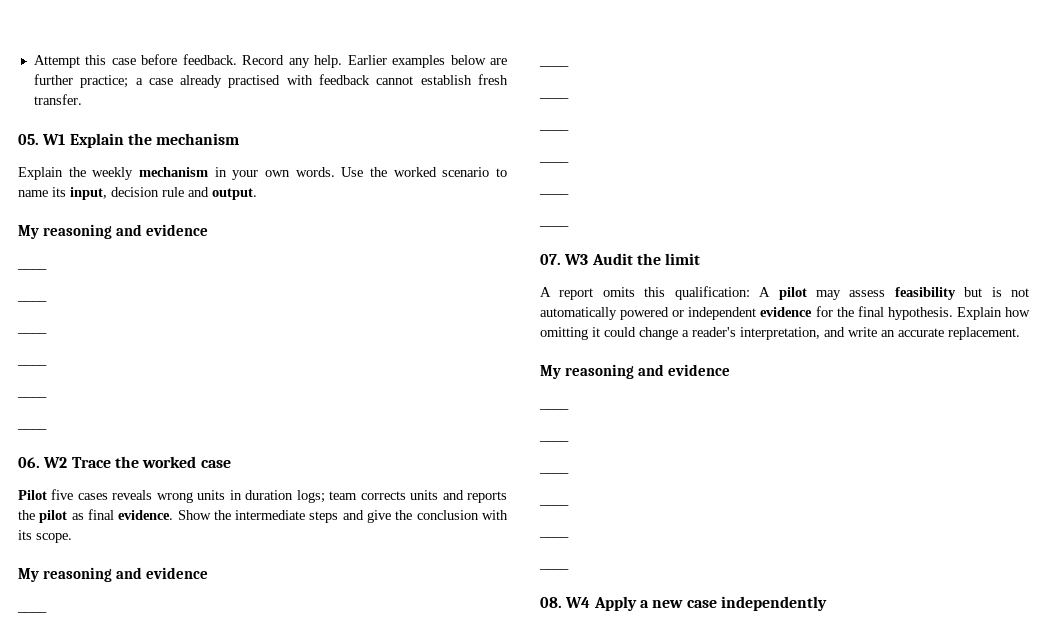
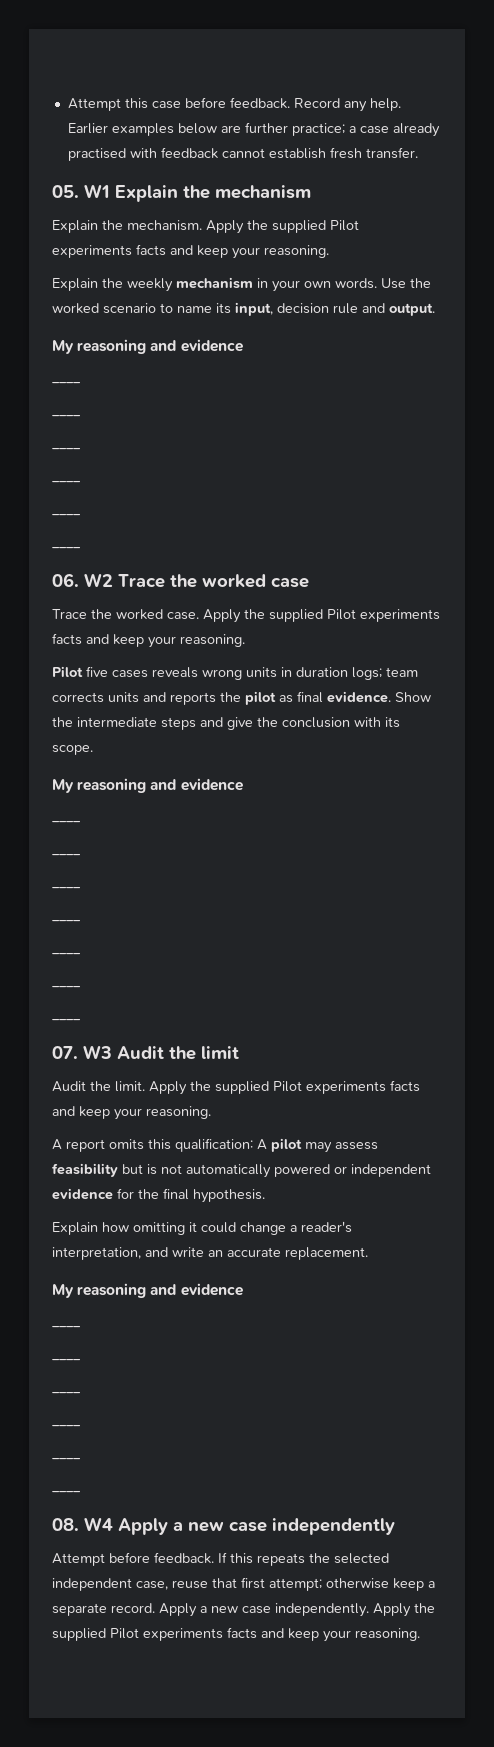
(240, 139) none -> [52,220,359,234] [52,244,329,259] // Explain the mechanism. Apply the supplied Pilot experiments facts and keep your reasoning.
(231, 464) none -> [52,609,440,623] [52,633,245,648] // Trace the worked case. Apply the supplied Pilot experiments facts and keep your reasoning.
(701, 259) none -> [52,1080,420,1095] [52,1106,211,1120] // Audit the limit. Apply the supplied Pilot experiments facts and keep your reasoning.
(953, 313) none -> (265, 1196) //
(827, 603) none -> [52,1552,389,1566] [52,1577,435,1591] [52,1603,435,1617] [52,1627,420,1642] // Attempt before feedback. If this repeats the selected independent case, reuse that first attempt; otherwise keep a separate record. Apply a new case independently. Apply the supplied Pilot experiments facts and keep your reasoning.

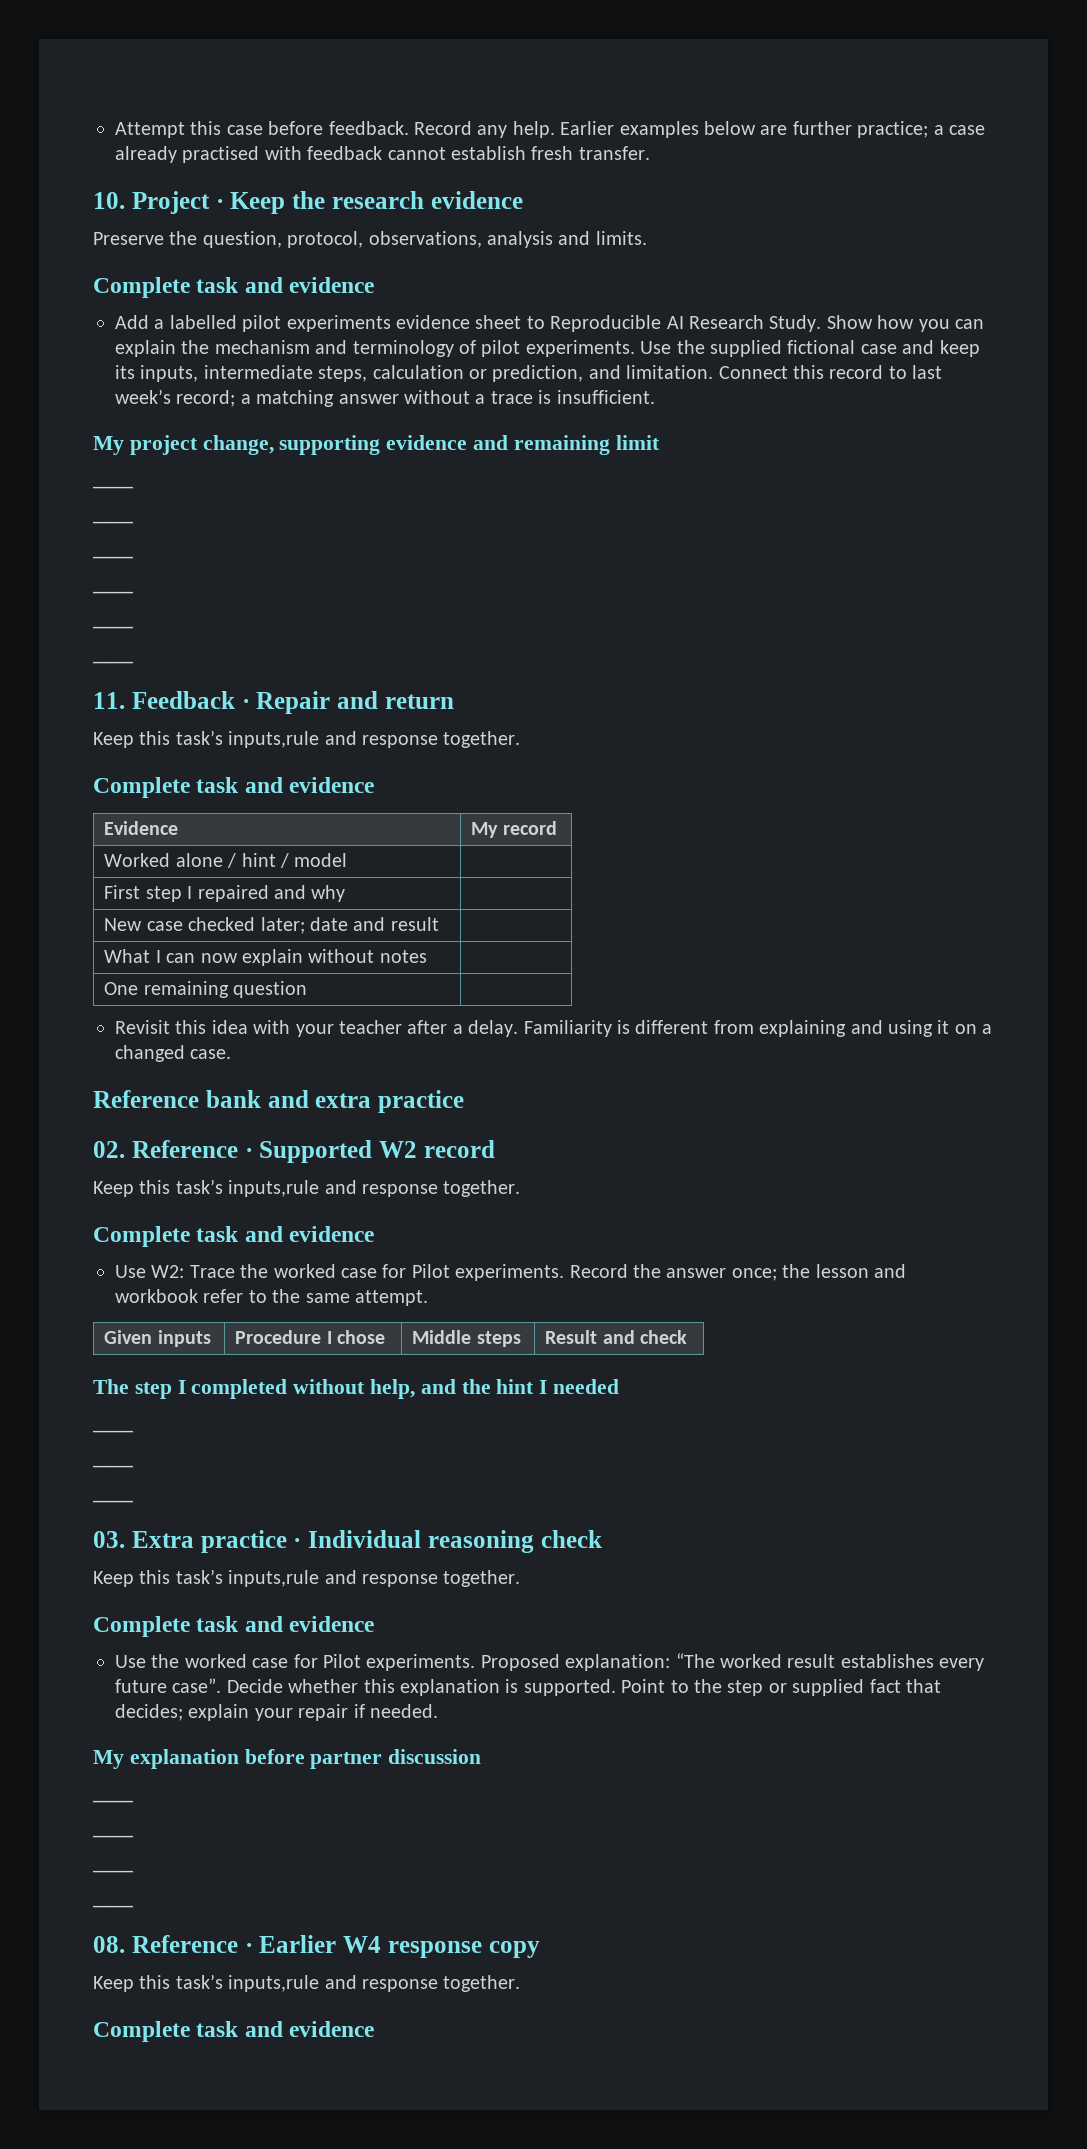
[52,184,311,202] [52,220,359,234] [52,244,329,259] [52,277,431,292] [52,302,435,316] [52,339,243,354] [52,382,81,384] [52,415,81,417] [52,448,81,450] [52,481,81,483] [52,514,81,516] [52,547,81,549] [52,573,309,588] [52,609,440,623] [52,633,245,648] [52,666,418,680] [52,691,431,705] [52,717,400,730] [52,745,93,755] [52,778,243,793] [52,821,81,823] [52,854,81,856] [52,887,81,889] [52,920,81,922] [52,953,81,955] [52,986,81,988] [52,1019,81,1021] [52,1045,239,1060] [52,1080,420,1095] [52,1106,211,1120] [52,1138,378,1153] [52,1163,431,1178] [52,1188,265,1203] [52,1221,352,1235] [52,1247,368,1260] [52,1283,243,1298] [52,1326,81,1328] [52,1359,81,1361] 05. W1 Explain the mechanism // Explain the mechanism. Apply the supplied Pilot experiments facts and keep your reasoning. // Explain the weekly mechanism in your own words. Use the worked scenario to name its input, decision rule and output. // My reasoning and evidence // ____ // ____ // ____ // ____ // ____ // ____ // 06. W2 Trace the worked case // Trace the worked case. Apply the supplied Pilot experiments facts and keep your reasoning. // Pilot five cases reveals wrong units in duration logs; team corrects units and reports the pilot as final evidence. Show the intermediate steps and give the conclusion with its scope. // My reasoning and evidence // ____ // ____ // ____ // ____ // ____ // ____ // ____ // 07. W3 Audit the limit // Audit the limit. Apply the supplied Pilot experiments facts and keep your reasoning. // A report omits this qualification: A pilot may assess feasibility but is not automatically powered or independent evidence for the final hypothesis. // Explain how omitting it could change a reader's interpretation, and write an accurate replacement. // My reasoning and evidence // ____ // ____ -> [93,191,523,214] [93,231,647,248] [93,277,375,298] [115,315,984,332] [115,340,980,357] [115,365,943,382] [115,389,655,407] [93,435,660,455] [93,485,133,489] [93,520,133,524] [93,555,133,559] [93,590,133,594] [93,625,133,629] [93,660,133,664] [93,691,454,714] [93,730,521,748] [93,777,375,798] [104,821,179,835] [471,821,557,838] [104,853,348,868] [104,885,346,902] [104,917,439,934] [104,949,427,966] [104,981,308,998] [115,1020,993,1037] [115,1045,232,1062] [93,1090,464,1113] [93,1140,495,1163] [93,1179,521,1197] [93,1226,375,1247] [115,1264,906,1281] [115,1289,428,1306] [104,1330,211,1347] [235,1330,386,1344] [412,1330,521,1347] [545,1330,688,1344] [93,1379,620,1399] [93,1429,133,1433] [93,1464,133,1468] [93,1499,133,1503] [93,1530,602,1553] [93,1569,521,1587] [93,1616,375,1637] [115,1653,985,1671] [115,1678,941,1696] [115,1704,438,1721] [93,1749,482,1769] 10. Project · Keep the research evidence // Preserve the question, protocol, observations, analysis and limits. // Complete task and evidence // Add a labelled pilot experiments evidence sheet to Reproducible AI Research Study. Show how you can explain the mechanism and terminology of pilot experiments. Use the supplied fictional case and keep its inputs, intermediate steps, calculation or prediction, and limitation. Connect this record to last week’s record; a matching answer without a trace is insufficient. // My project change, supporting evidence and remaining limit // ____ // ____ // ____ // ____ // ____ // ____ // 11. Feedback · Repair and return // Keep this task’s inputs,rule and response together. // Complete task and evidence // Evidence | My record // Worked alone / hint / model | // First step I repaired and why | // New case checked later; date and result | // What I can now explain without notes | // One remaining question | // Revisit this idea with your teacher after a delay. Familiarity is different from explaining and using it on a changed case. // Reference bank and extra practice // 02. Reference · Supported W2 record // Keep this task’s inputs,rule and response together. // Complete task and evidence // Use W2: Trace the worked case for Pilot experiments. Record the answer once; the lesson and workbook refer to the same attempt. // Given inputs | Procedure I chose | Middle steps | Result and check // The step I completed without help, and the hint I needed // ____ // ____ // ____ // 03. Extra practice · Individual reasoning check // Keep this task’s inputs,rule and response together. // Complete task and evidence // Use the worked case for Pilot experiments. Proposed explanation: “The worked result establishes every future case”. Decide whether this explanation is supported. Point to the step or supplied fact that decides; explain your repair if needed. // My explanation before partner discussion
[84,1517,395,1535] [52,1552,389,1566] [52,1577,435,1591] [52,1603,435,1617] [52,1627,420,1642] W4 Apply a new case independently // Attempt before feedback. If this repeats the selected independent case, reuse that first attempt; otherwise keep a separate record. Apply a new case independently. Apply the supplied Pilot experiments facts and keep your reasoning. -> [131,1935,540,1958] [93,1974,521,1992] [93,2021,375,2042] Reference · Earlier W4 response copy // Keep this task’s inputs,rule and response together. // Complete task and evidence

